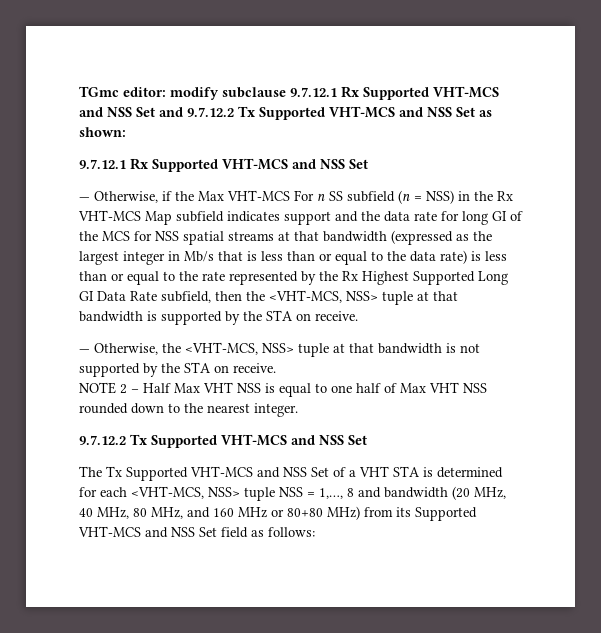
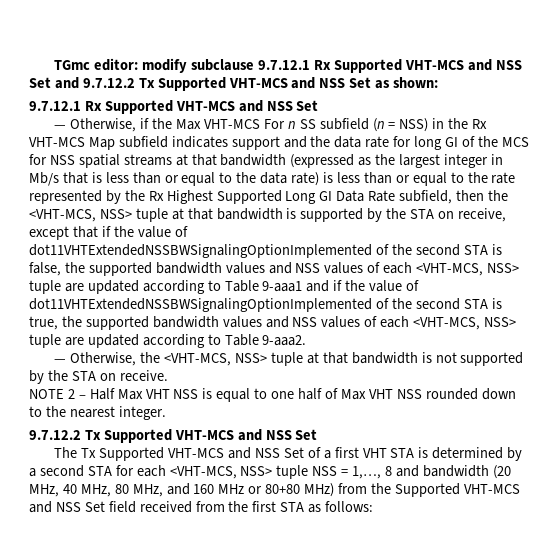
[315,311,358,321] receive. -> [457,208,506,222] [29,226,188,240] [29,244,502,258] [29,262,520,276] [29,280,420,294] [29,298,502,312] [29,316,517,330] [29,334,307,348] receive, except that if the value of dot11VHTExtendedNSSBWSignalingOptionImplemented of the second STA is false, the supported bandwidth values and NSS values of each <VHT-MCS, NSS> tuple are updated according to Table 9-aaa1 and if the value of dot11VHTExtendedNSSBWSignalingOptionImplemented of the second STA is true, the supported bandwidth values and NSS values of each <VHT-MCS, NSS> tuple are updated according to Table 9-aaa2.
(356, 473) none -> [334,447,359,458] first
(503, 472) none -> [507,447,523,461] [29,465,112,477] by a second STA
[396,507,411,517] its -> [370,483,391,494] the
(248, 532) none -> [139,501,305,513] received from the first STA

